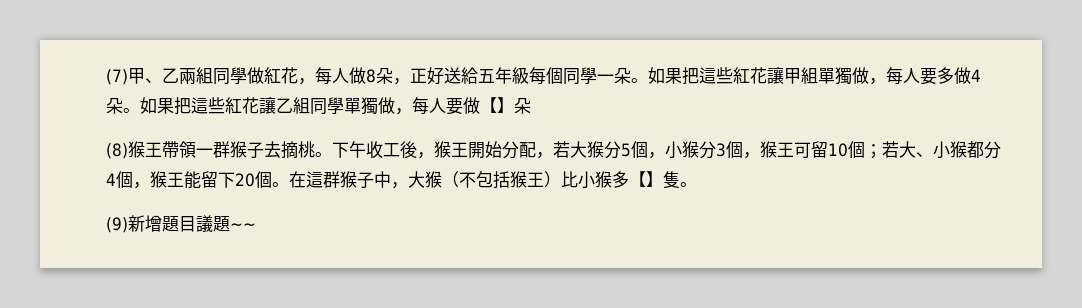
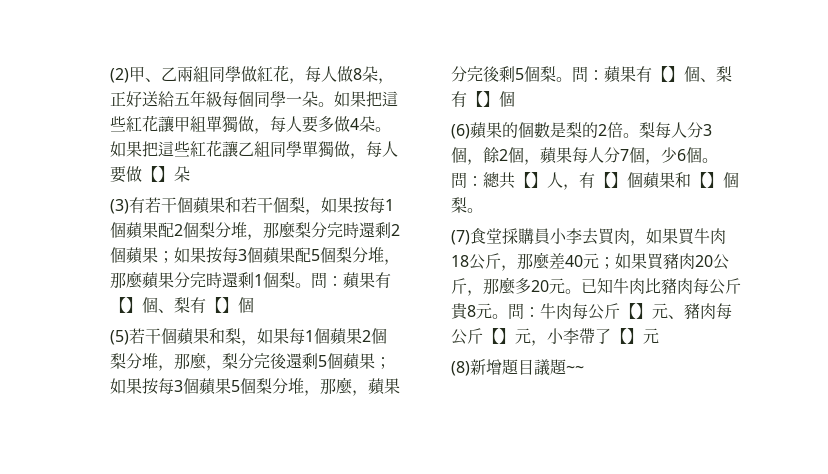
[106,69,129,85] (7) -> [109,68,129,83] (2)
[106,141,1002,159] [106,171,698,189] [106,217,129,233] (8)猴王帶領一群猴子去摘桃。下午收工後，猴王開始分配，若大猴分5個，小猴分3個，猴王可留10個；若大、小猴都分4個，猴王能留下20個。在這群猴子中，大猴（不包括猴王）比小猴多【】隻。 // (9) -> [109,197,394,215] [109,221,400,240] [109,247,400,265] [109,271,391,289] [109,297,254,313] [109,328,387,346] [109,352,391,371] [109,377,400,396] [450,66,732,83] [450,91,515,107] [450,122,712,139] [450,147,718,165] [450,172,739,190] [450,197,483,213] [450,228,726,246] [450,252,729,271] [450,277,741,296] [450,303,732,320] [450,328,659,346] [450,361,470,376] (3)有若干個蘋果和若干個梨，如果按每1個蘋果配2個梨分堆，那麼梨分完時還剩2個蘋果；如果按每3個蘋果配5個梨分堆，那麼蘋果分完時還剩1個梨。問：蘋果有【】個、梨有【】個 // (5)若干個蘋果和梨，如果每1個蘋果2個梨分堆，那麼，梨分完後還剩5個蘋果；如果按每3個蘋果5個梨分堆，那麼，蘋果分完後剩5個梨。問：蘋果有【】個、梨有【】個 // (6)蘋果的個數是梨的2倍。梨每人分3個，餘2個，蘋果每人分7個，少6個。問：總共【】人，有【】個蘋果和【】個梨。 // (7)食堂採購員小李去買肉，如果買牛肉18公斤，那麼差40元；如果買豬肉20公斤，那麼多20元。已知牛肉比豬肉每公斤貴8元。問：牛肉每公斤【】元、豬肉每公斤【】元，小李帶了【】元 // (8)

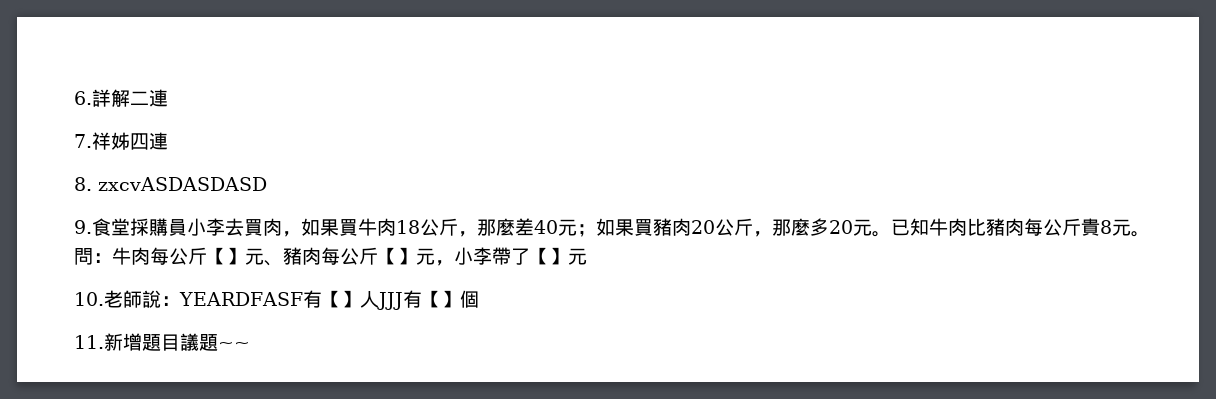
[109,65,394,84] [109,90,398,108] [109,115,391,134] [109,140,398,159] [109,166,190,183] [109,197,394,215] [109,221,400,240] [109,247,400,265] [109,271,391,289] [109,297,254,313] [109,328,387,346] [109,352,391,371] [109,377,400,396] [450,66,732,83] [450,91,515,107] [450,122,712,139] [450,147,718,165] [450,172,739,190] [450,197,483,213] [450,230,470,245] (2)甲、乙兩組同學做紅花，每人做8朵，正好送給五年級每個同學一朵。如果把這些紅花讓甲組單獨做，每人要多做4朵。如果把這些紅花讓乙組同學單獨做，每人要做【】朵 // (3)有若干個蘋果和若干個梨，如果按每1個蘋果配2個梨分堆，那麼梨分完時還剩2個蘋果；如果按每3個蘋果配5個梨分堆，那麼蘋果分完時還剩1個梨。問：蘋果有【】個、梨有【】個 // (5)若干個蘋果和梨，如果每1個蘋果2個梨分堆，那麼，梨分完後還剩5個蘋果；如果按每3個蘋果5個梨分堆，那麼，蘋果分完後剩5個梨。問：蘋果有【】個、梨有【】個 // (6)蘋果的個數是梨的2倍。梨每人分3個，餘2個，蘋果每人分7個，少6個。問：總共【】人，有【】個蘋果和【】個梨。 // (7) -> [74,89,169,107] [74,132,169,150] [74,177,268,191] [74,220,93,234] 6.詳解二連 // 7.祥姊四連 // 8. zxcvASDASDASD // 9.
[450,361,470,376] (8) -> [74,290,480,310] [74,335,105,349] 10.老師說：YEARDFASF有【】人JJJ有【】個 // 11.

